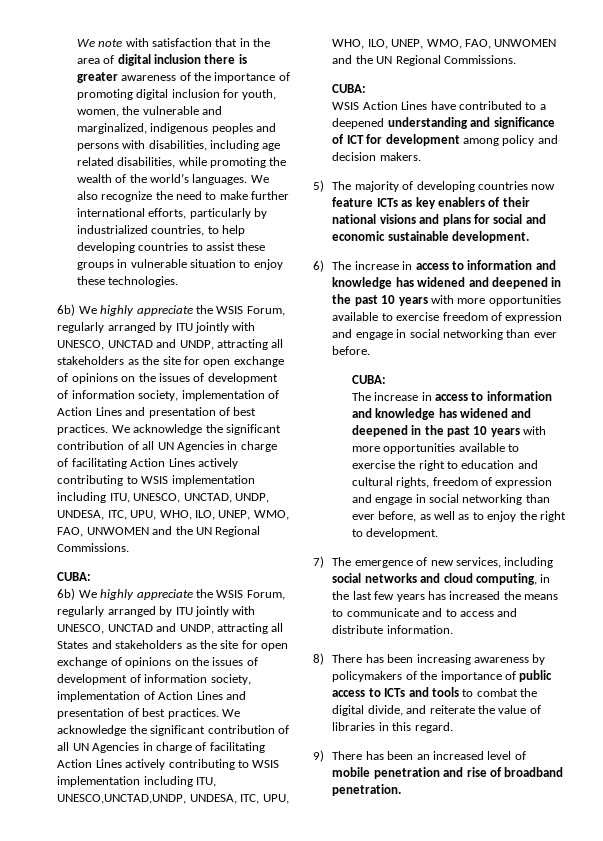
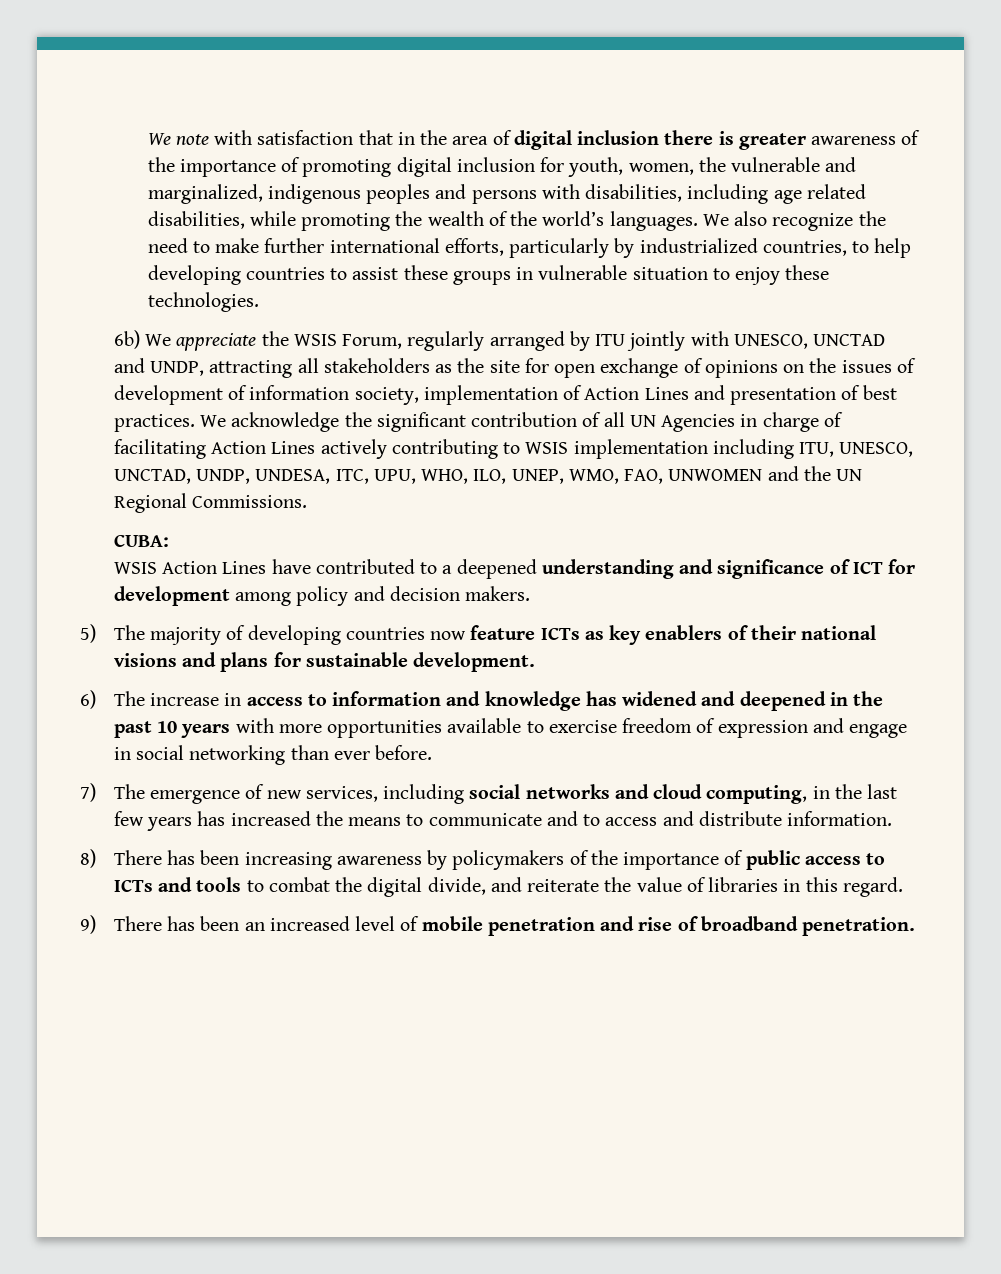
[100,305,135,316] highly -> (172, 340) none
[57,588,285,600] [57,606,256,617] [57,623,284,634] [57,640,289,651] [57,657,258,668] [57,674,251,685] [57,691,246,702] [57,708,240,719] [57,725,289,736] [57,742,265,753] [57,759,280,770] [57,776,217,787] [57,794,289,804] [332,39,557,49] [332,55,516,66] [332,84,367,93] // 6b) We highly appreciate the WSIS Forum, regularly arranged by ITU jointly with UNESCO, UNCTAD and UNDP, attracting all States and stakeholders as the site for open exchange of opinions on the issues of development of information society, implementation of Action Lines and presentation of best practices. We acknowledge the significant contribution of all UN Agencies in charge of facilitating Action Lines actively contributing to WSIS implementation including ITU, UNESCO,UNCTAD,UNDP, UNDESA, ITC, UPU, WHO, ILO, UNEP, WMO, FAO, UNWOMEN and the UN Regional Commissions. // CUBA: -> (169, 540) none
[493,214,546,224] [332,231,386,241] social and economic -> (301, 659) none
[351,375,386,384] [351,391,552,401] [351,408,532,420] [351,425,547,437] [351,443,520,454] [351,460,538,471] [351,477,553,488] [351,494,550,505] [351,511,566,522] [351,528,439,539] // CUBA: // The increase in access to information and knowledge has widened and deepened in the past 10 years with more opportunities available to exercise the right to education and cultural rights, freedom of expression and engage in social networking than ever before, as well as to enjoy the right to development. -> (433, 752) none

